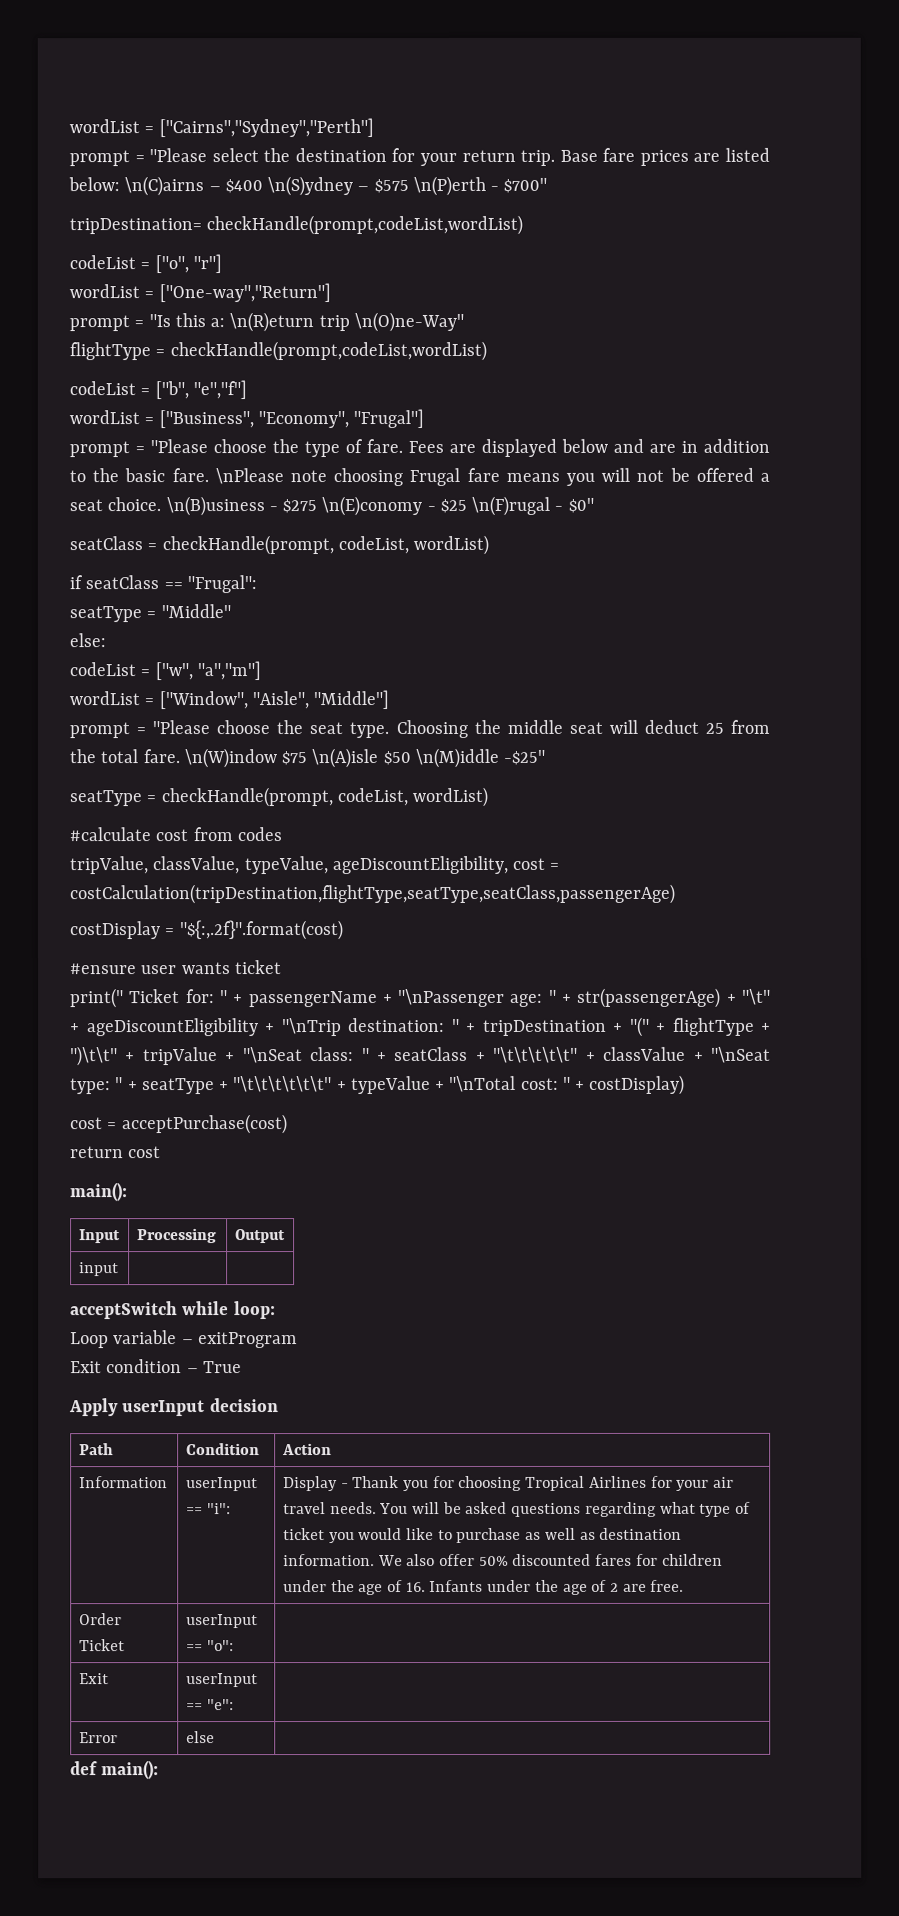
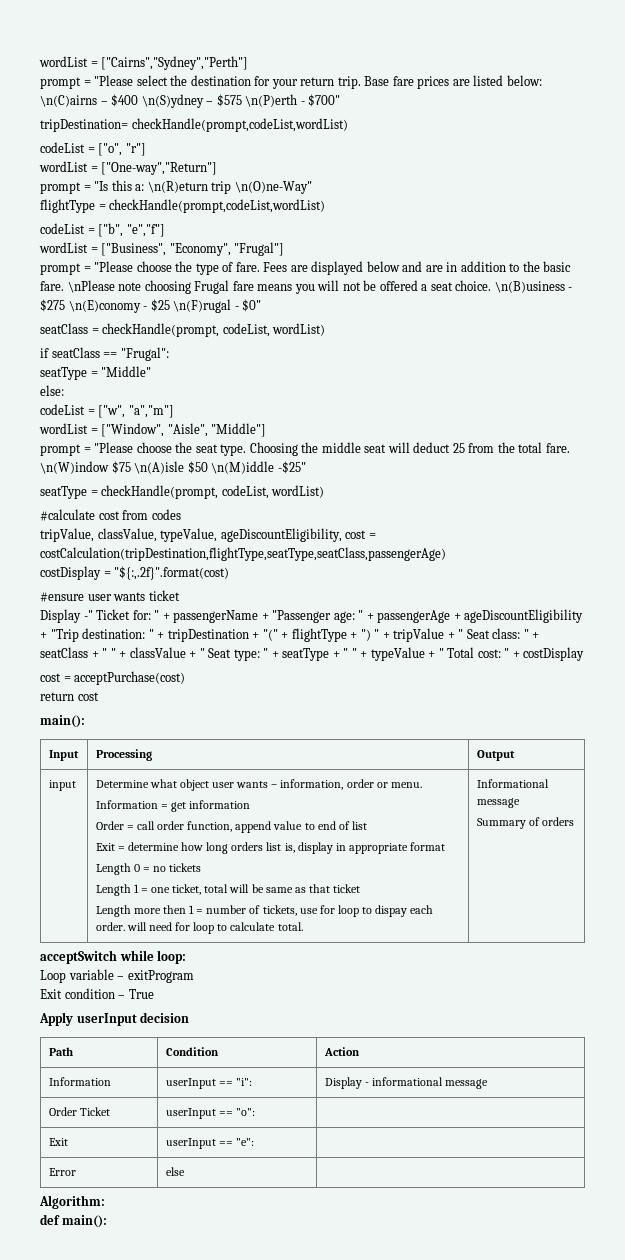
[70,988,124,1009] print(" -> [40,609,93,623] Display -"
[398,988,506,1008] "\nPassenger -> [272,610,332,623] "Passenger
[577,987,771,1008] str(passengerAge) + "\t" -> [377,610,451,623] passengerAge
[281,1018,342,1037] "\nTrip -> [50,629,79,642] "Trip
[70,1046,118,1067] ")\t\t" -> [360,629,380,641] ") "
[242,1047,303,1064] "\nSeat -> [458,629,490,639] " Seat
[493,1046,579,1063] "\t\t\t\t\t" -> [102,648,116,658] " "
[711,1046,772,1063] "\nSeat -> [199,648,232,658] " Seat
[233,1076,333,1093] "\t\t\t\t\t\t" -> [343,648,357,658] " "
[449,1075,517,1093] "\nTotal -> [438,647,475,658] " Total
[589,1074,686,1095] costDisplay) -> [523,647,585,661] costDisplay
(119, 1269) | -> [95,779,422,791] [95,800,251,812] [95,821,367,833] [95,842,445,854] [95,863,202,875] [95,884,360,896] [95,905,434,917] [95,922,303,934] [476,779,549,788] [476,798,520,808] [476,817,574,829] Determine what object user wants – information, order or menu. // Information = get information // Order = call order function, append value to end of list // Exit = determine how long orders list is, display in appropriate format // Length 0 = no tickets // Length 1 = one ticket, total will be same as that ticket // Length more then 1 = number of tickets, use for loop to dispay each order. will need for loop to calculate total. | Informational message // Summary of orders
[352,1475,735,1492] [282,1501,752,1517] [282,1527,683,1544] [282,1553,723,1567] [282,1579,685,1596] Thank you for choosing Tropical Airlines for your air travel needs. You will be asked questions regarding what type of ticket you would like to purchase as well as destination information. We also offer 50% discounted fares for children under the age of 16. Infants under the age of 2 are free. -> [371,1077,489,1089] informational message
(215, 1737) none -> [39,1195,105,1209] // Algorithm:

